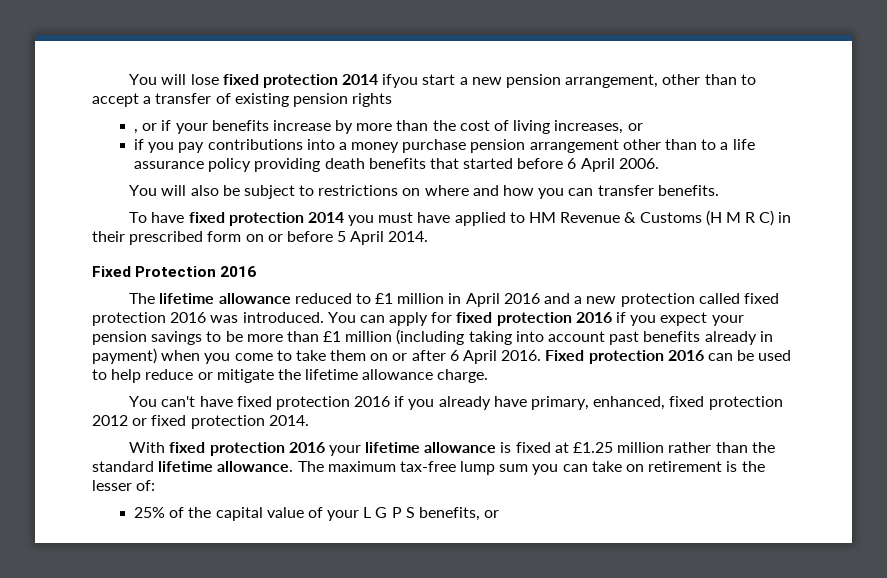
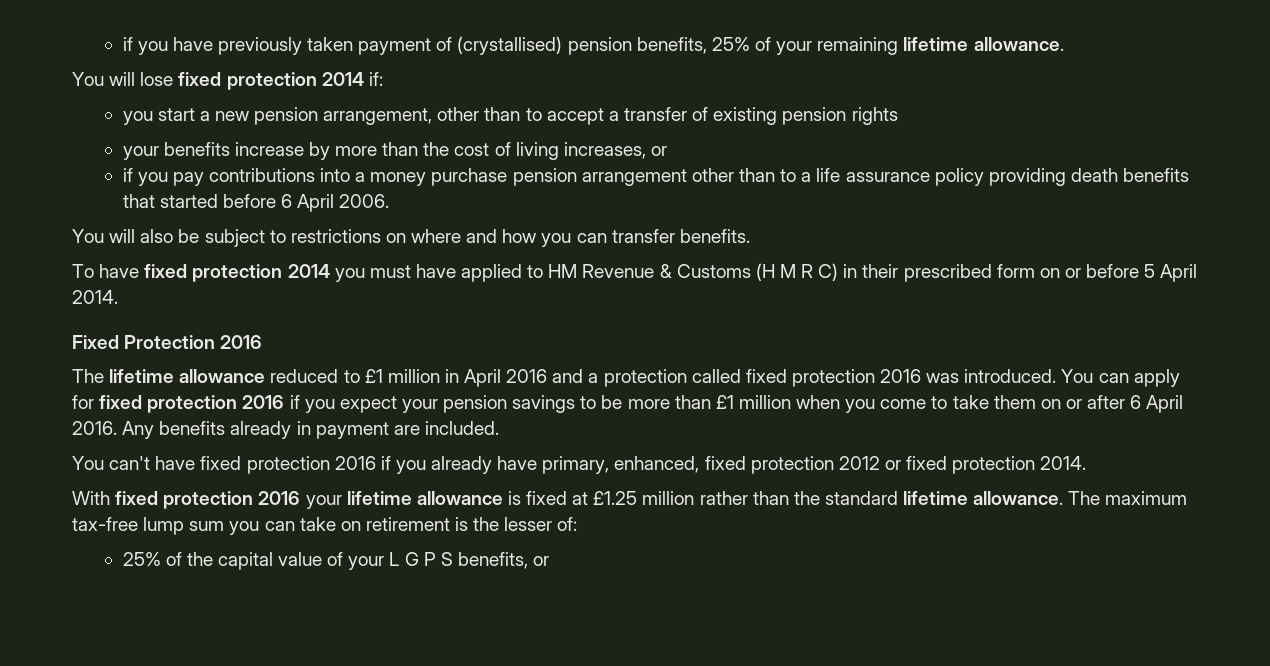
(129, 79) none -> [122,36,1064,55] if you have previously taken payment of (crystallised) pension benefits, 25% of your remaining lifetime allowance. //
[382,74,419,88] ifyou -> [368,72,383,86] [122,111,153,125] if: // you
[133,120,172,134] , or if -> (898, 116) none
[586,296,617,304] new -> (599, 378) none
[396,329,773,345] [92,348,157,364] (including taking into account past benefits already in payment) -> (791, 402) none
[545,350,792,364] [92,369,489,383] Fixed protection 2016 can be used to help reduce or mitigate the lifetime allowance charge. -> [122,421,499,439] Any benefits already in payment are included.

